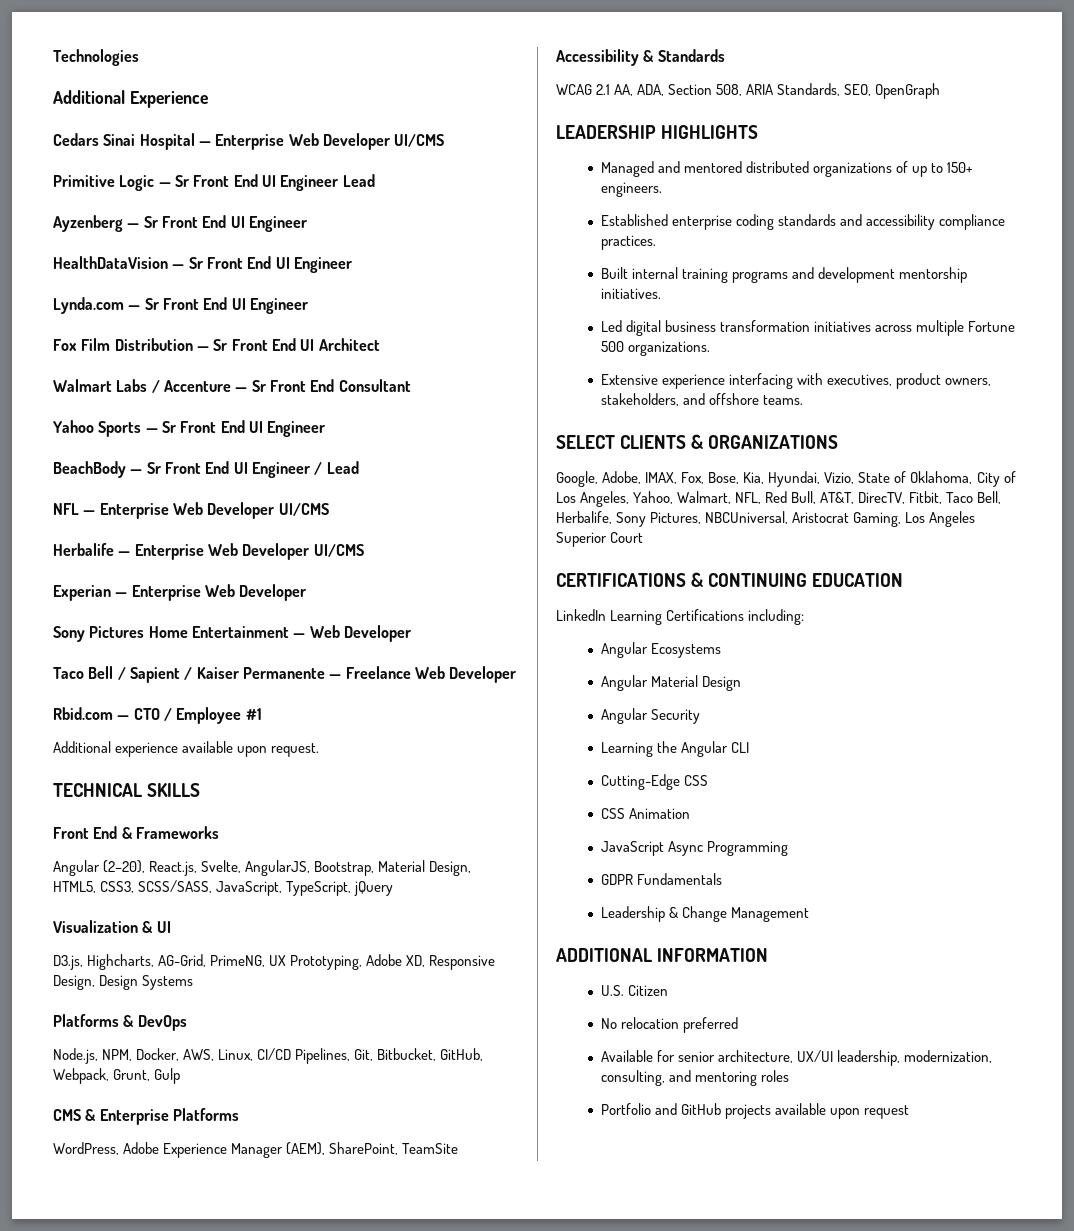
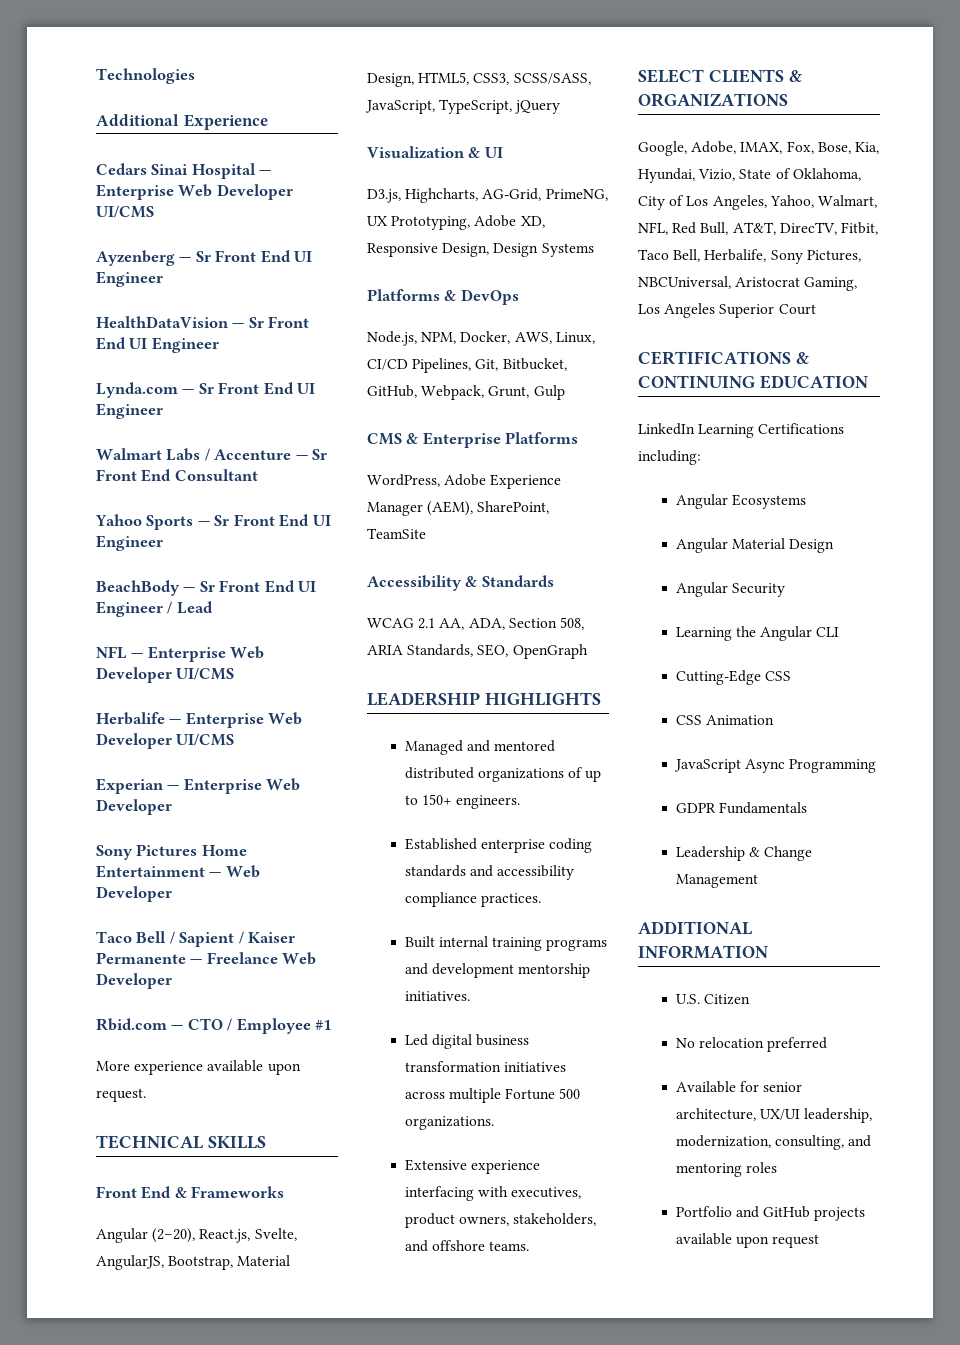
[53,174,375,191] // Primitive Logic — Sr Front End UI Engineer Lead -> (154, 211) none
[53,338,380,351] // Fox Film Distribution — Sr Front End UI Architect -> (163, 411) none
[53,741,111,753] Additional -> [96,1061,130,1071] More

